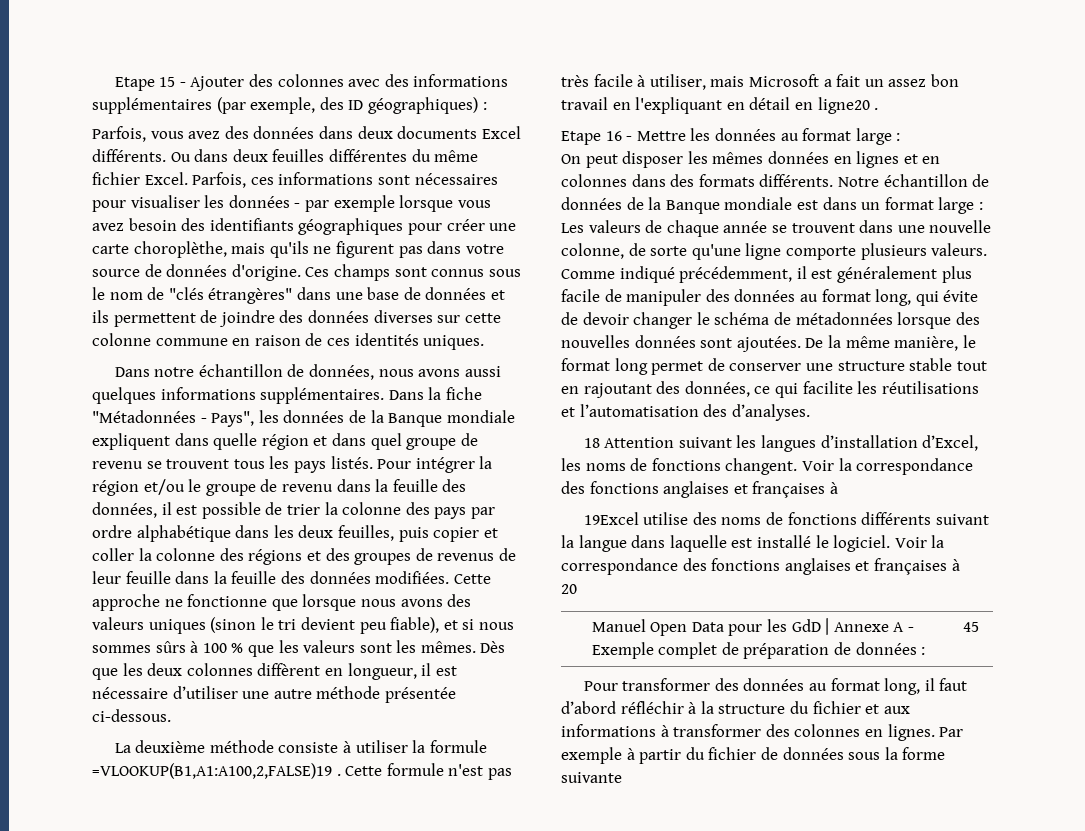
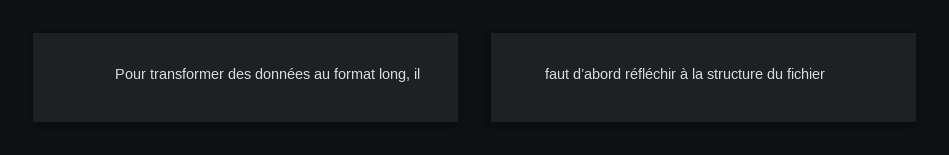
[114,74,509,91] [92,97,487,114] [92,126,521,142] [92,149,479,162] [92,172,498,188] [92,195,491,212] [92,218,517,235] [92,241,504,258] [92,264,521,281] [92,287,505,304] [92,310,501,327] [92,333,485,350] [114,364,501,380] [92,387,482,404] [92,410,515,427] [92,433,478,450] [92,456,493,473] [92,479,467,496] [92,502,495,519] [92,525,498,542] [92,548,516,565] [92,571,491,584] [92,594,472,611] [92,617,514,634] [92,640,506,657] [92,663,457,680] [92,686,456,703] [92,709,171,722] [114,740,487,753] [92,763,512,780] [561,74,959,90] [561,97,879,114] [561,128,901,145] [561,151,941,168] [561,174,990,187] [561,197,983,214] [561,220,992,237] [561,243,988,260] [561,266,972,283] [561,289,979,306] [561,312,980,329] [561,335,976,352] [561,358,987,375] [561,381,979,398] [561,404,810,421] [583,435,979,452] [561,458,974,475] [561,481,838,498] [583,512,989,525] [561,535,945,552] [561,558,960,575] [561,584,577,594] [591,618,915,636] [591,642,926,659] [962,622,979,632] Etape 15 - Ajouter des colonnes avec des informations supplémentaires (par exemple, des ID géographiques) : // Parfois, vous avez des données dans deux documents Excel différents. Ou dans deux feuilles différentes du même fichier Excel. Parfois, ces informations sont nécessaires pour visualiser les données - par exemple lorsque vous avez besoin des identifiants géographiques pour créer une carte choroplèthe, mais qu'ils ne figurent pas dans votre source de données d'origine. Ces champs sont connus sous le nom de "clés étrangères" dans une base de données et ils permettent de joindre des données diverses sur cette colonne commune en raison de ces identités uniques. // Dans notre échantillon de données, nous avons aussi quelques informations supplémentaires. Dans la fiche "Métadonnées - Pays", les données de la Banque mondiale expliquent dans quelle région et dans quel groupe de revenu se trouvent tous les pays listés. Pour intégrer la région et/ou le groupe de revenu dans la feuille des données, il est possible de trier la colonne des pays par ordre alphabétique dans les deux feuilles, puis copier et coller la colonne des régions et des groupes de revenus de leur feuille dans la feuille des données modifiées. Cette approche ne fonctionne que lorsque nous avons des valeurs uniques (sinon le tri devient peu fiable), et si nous sommes sûrs à 100 % que les valeurs sont les mêmes. Dès que les deux colonnes diffèrent en longueur, il est nécessaire d’utiliser une autre méthode présentée ci-dessous. // La deuxième méthode consiste à utiliser la formule =VLOOKUP(B1,A1:A100,2,FALSE)19 . Cette formule n'est pas très facile à utiliser, mais Microsoft a fait un assez bon travail en l'expliquant en détail en ligne20 . // Etape 16 - Mettre les données au format large : // On peut disposer les mêmes données en lignes et en colonnes dans des formats différents. Notre échantillon de données de la Banque mondiale est dans un format large : Les valeurs de chaque année se trouvent dans une nouvelle colonne, de sorte qu'une ligne comporte plusieurs valeurs. Comme indiqué précédemment, il est généralement plus facile de manipuler des données au format long, qui évite de devoir changer le schéma de métadonnées lorsque des nouvelles données sont ajoutées. De la même manière, le format long permet de conserver une structure stable tout en rajoutant des données, ce qui facilite les réutilisations et l’automatisation des d’analyses. // 18 Attention suivant les langues d’installation d’Excel, les noms de fonctions changent. Voir la correspondance des fonctions anglaises et françaises à // 19Excel utilise des noms de fonctions différents suivant la langue dans laquelle est installé le logiciel. Voir la correspondance des fonctions anglaises et françaises à // 20 // Manuel Open Data pour les GdD | Annexe A - Exemple complet de préparation de données : | 45 // -> (114, 74) none
[865,704,910,714] [561,724,964,741] [561,747,946,764] [561,772,622,783] et aux informations à transformer des colonnes en lignes. Par exemple à partir du fichier de données sous la forme suivante -> (825, 73) none

